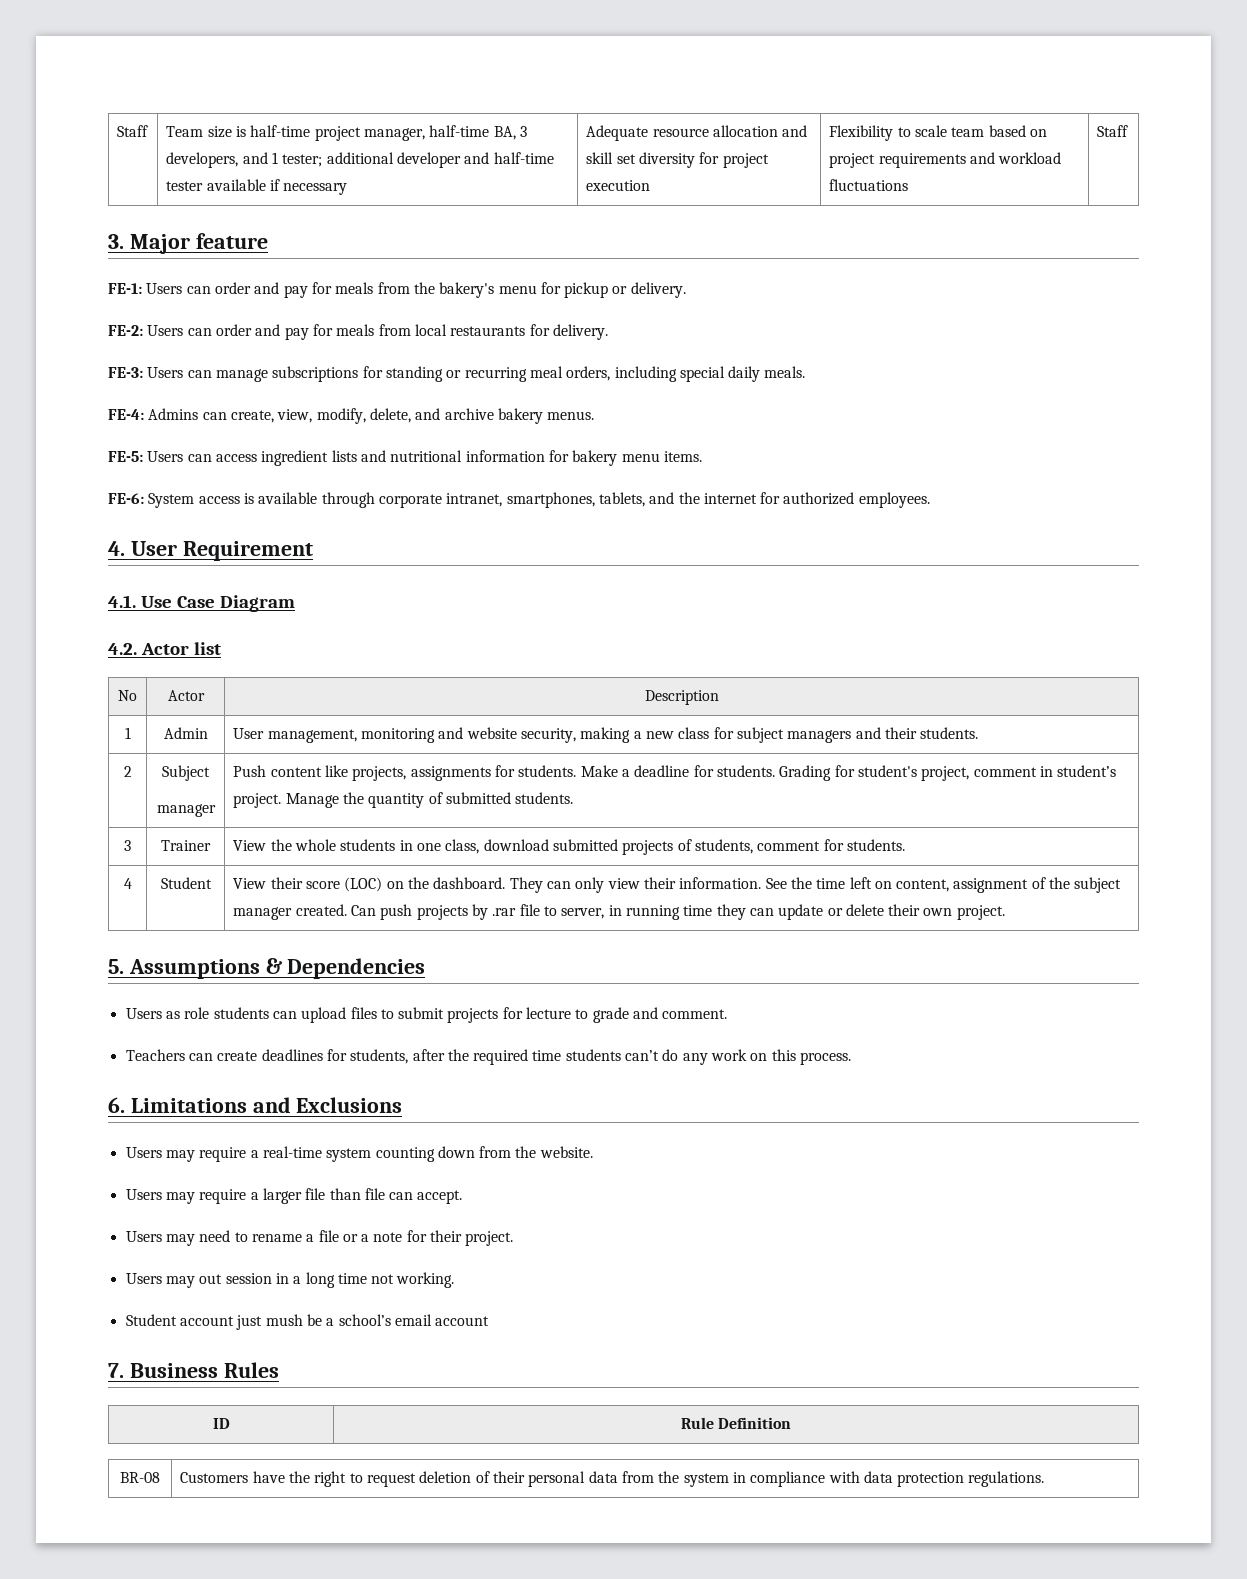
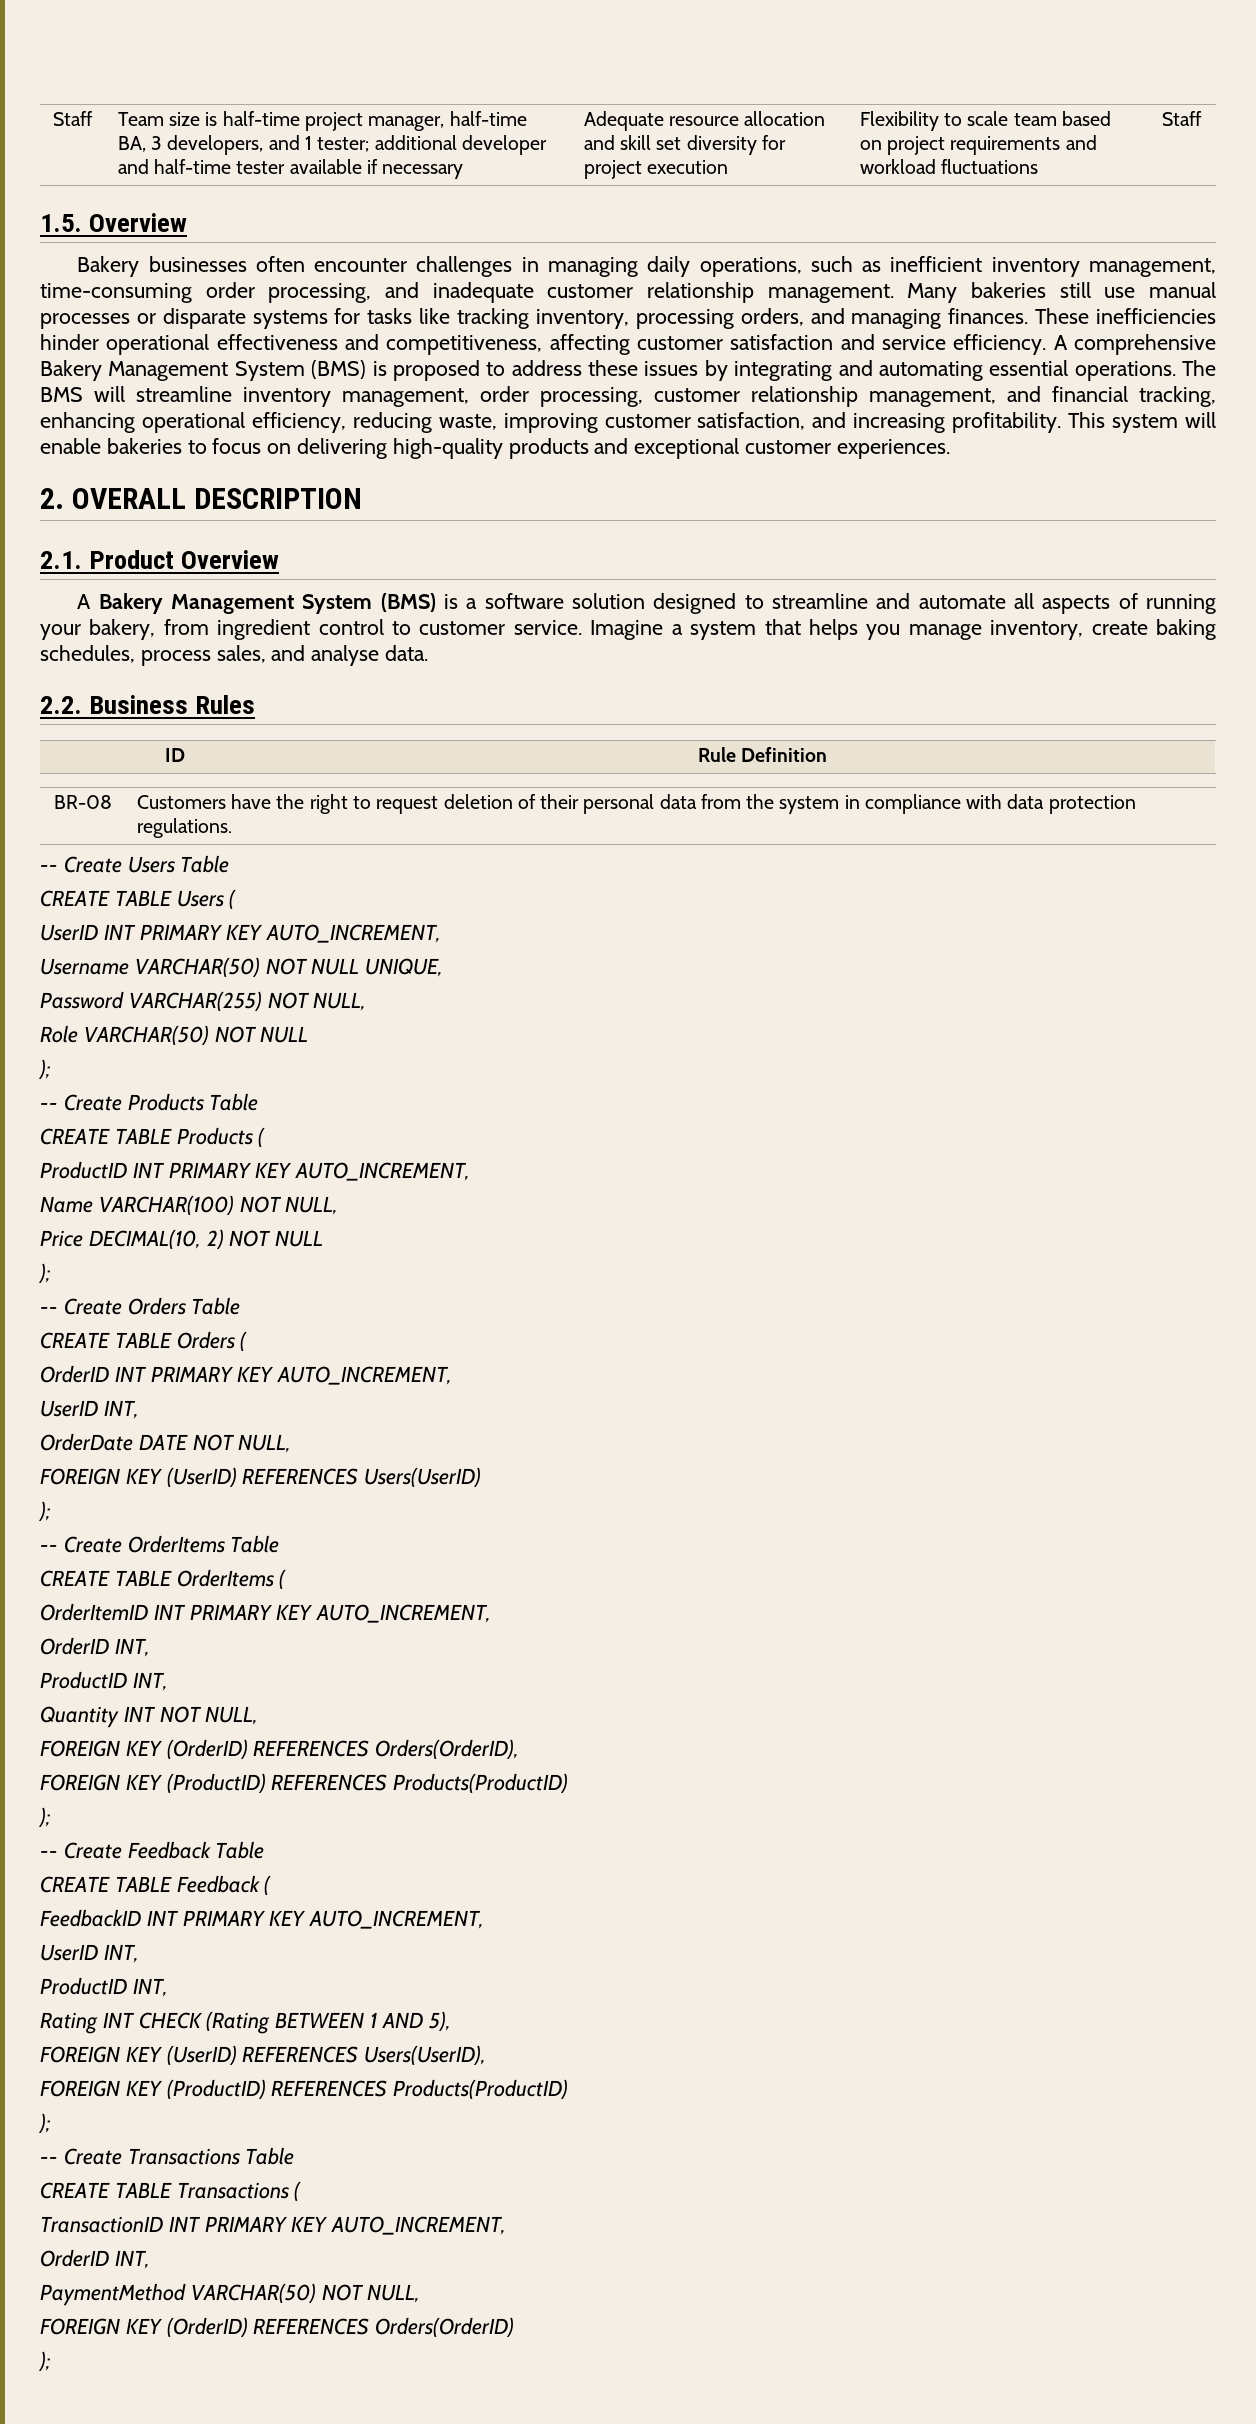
[108,233,268,254] [108,282,686,298] [108,324,608,340] [108,366,806,382] [108,408,595,424] [108,450,702,466] [108,492,930,508] [108,541,313,561] [108,595,295,612] [108,642,221,655] [118,690,137,701] [167,690,205,701] [644,690,719,705] [124,727,131,739] [163,727,208,739] [233,727,979,743] [123,766,132,777] [162,765,210,781] [156,804,216,817] [233,765,1117,781] [233,792,574,808] [124,840,131,851] [161,840,211,851] [233,839,905,855] [123,878,132,889] [160,877,212,889] [233,877,1122,893] [233,904,1005,920] [108,958,426,979] [125,1007,728,1023] [125,1049,852,1065] [108,1097,403,1113] [125,1146,593,1162] [125,1188,463,1204] [125,1230,514,1246] [125,1272,455,1288] [125,1314,490,1330] [108,1363,124,1378] 3. Major feature // FE-1: Users can order and pay for meals from the bakery's menu for pickup or delivery. // FE-2: Users can order and pay for meals from local restaurants for delivery. // FE-3: Users can manage subscriptions for standing or recurring meal orders, including special daily meals. // FE-4: Admins can create, view, modify, delete, and archive bakery menus. // FE-5: Users can access ingredient lists and nutritional information for bakery menu items. // FE-6: System access is available through corporate intranet, smartphones, tablets, and the internet for authorized employees. // 4. User Requirement // 4.1. Use Case Diagram // 4.2. Actor list // No | Actor | Description // 1 | Admin | User management, monitoring and website security, making a new class for subject managers and their students. // 2 | Subject // manager | Push content like projects, assignments for students. Make a deadline for students. Grading for student's project, comment in student’s project. Manage the quantity of submitted students. // 3 | Trainer | View the whole students in one class, download submitted projects of students, comment for students. // 4 | Student | View their score (LOC) on the dashboard. They can only view their information. See the time left on content, assignment of the subject manager created. Can push projects by .rar file to server, in running time they can update or delete their own project. // 5. Assumptions & Dependencies // Users as role students can upload files to submit projects for lecture to grade and comment. // Teachers can create deadlines for students, after the required time students can’t do any work on this process. // 6. Limitations and Exclusions // Users may require a real-time system counting down from the website. // Users may require a larger file than file can accept. // Users may need to rename a file or a note for their project. // Users may out session in a long time not working. // Student account just mush be a school’s email account // 7. -> [40,213,188,232] [77,256,1216,277] [40,282,1216,303] [40,308,1216,329] [40,334,1216,355] [40,360,1216,381] [40,386,1216,407] [40,412,1216,433] [40,438,950,459] [40,488,363,509] [40,550,280,569] [77,593,1217,614] [40,619,1216,640] [40,645,429,666] [40,696,82,714] 1.5. Overview // Bakery businesses often encounter challenges in managing daily operations, such as inefficient inventory management, time-consuming order processing, and inadequate customer relationship management. Many bakeries still use manual processes or disparate systems for tasks like tracking inventory, processing orders, and managing finances. These inefficiencies hinder operational effectiveness and competitiveness, affecting customer satisfaction and service efficiency. A comprehensive Bakery Management System (BMS) is proposed to address these issues by integrating and automating essential operations. The BMS will streamline inventory management, order processing, customer relationship management, and financial tracking, enhancing operational efficiency, reducing waste, improving customer satisfaction, and increasing profitability. This system will enable bakeries to focus on delivering high-quality products and exceptional customer experiences. // 2. OVERALL DESCRIPTION // 2.1. Product Overview // A Bakery Management System (BMS) is a software solution designed to streamline and automate all aspects of running your bakery, from ingredient control to customer service. Imagine a system that helps you manage inventory, create baking schedules, process sales, and analyse data. // 2.2.
(1045, 1479) none -> [40,855,230,873] [40,889,237,909] [40,924,442,943] [40,957,444,977] [40,991,367,1011] [40,1025,309,1045] [38,1059,51,1079] [40,1093,259,1111] [40,1127,266,1147] [40,1161,471,1181] [40,1195,339,1215] [40,1229,324,1249] [38,1263,51,1283] [40,1297,241,1315] [40,1331,248,1351] [40,1365,453,1385] [40,1400,139,1419] [40,1433,292,1453] [40,1467,482,1487] [38,1501,51,1521] [40,1535,280,1553] [40,1569,287,1589] [40,1603,492,1623] [40,1637,150,1657] [40,1671,168,1691] [40,1706,259,1728] [40,1739,520,1759] [40,1773,569,1793] [38,1807,51,1827] [40,1841,265,1859] [40,1875,272,1895] [40,1909,485,1929] [40,1944,139,1963] [40,1977,168,1997] [40,2011,451,2034] [40,2045,487,2065] [40,2079,569,2099] [38,2113,51,2133] [40,2147,295,2165] [40,2181,302,2201] [40,2216,507,2235] [40,2249,150,2269] [40,2283,421,2306] [40,2317,515,2337] [38,2351,51,2371] // -- Create Users Table // CREATE TABLE Users ( // UserID INT PRIMARY KEY AUTO_INCREMENT, // Username VARCHAR(50) NOT NULL UNIQUE, // Password VARCHAR(255) NOT NULL, // Role VARCHAR(50) NOT NULL // ); // -- Create Products Table // CREATE TABLE Products ( // ProductID INT PRIMARY KEY AUTO_INCREMENT, // Name VARCHAR(100) NOT NULL, // Price DECIMAL(10, 2) NOT NULL // ); // -- Create Orders Table // CREATE TABLE Orders ( // OrderID INT PRIMARY KEY AUTO_INCREMENT, // UserID INT, // OrderDate DATE NOT NULL, // FOREIGN KEY (UserID) REFERENCES Users(UserID) // ); // -- Create OrderItems Table // CREATE TABLE OrderItems ( // OrderItemID INT PRIMARY KEY AUTO_INCREMENT, // OrderID INT, // ProductID INT, // Quantity INT NOT NULL, // FOREIGN KEY (OrderID) REFERENCES Orders(OrderID), // FOREIGN KEY (ProductID) REFERENCES Products(ProductID) // ); // -- Create Feedback Table // CREATE TABLE Feedback ( // FeedbackID INT PRIMARY KEY AUTO_INCREMENT, // UserID INT, // ProductID INT, // Rating INT CHECK (Rating BETWEEN 1 AND 5), // FOREIGN KEY (UserID) REFERENCES Users(UserID), // FOREIGN KEY (ProductID) REFERENCES Products(ProductID) // ); // -- Create Transactions Table // CREATE TABLE Transactions ( // TransactionID INT PRIMARY KEY AUTO_INCREMENT, // OrderID INT, // PaymentMethod VARCHAR(50) NOT NULL, // FOREIGN KEY (OrderID) REFERENCES Orders(OrderID) // );

